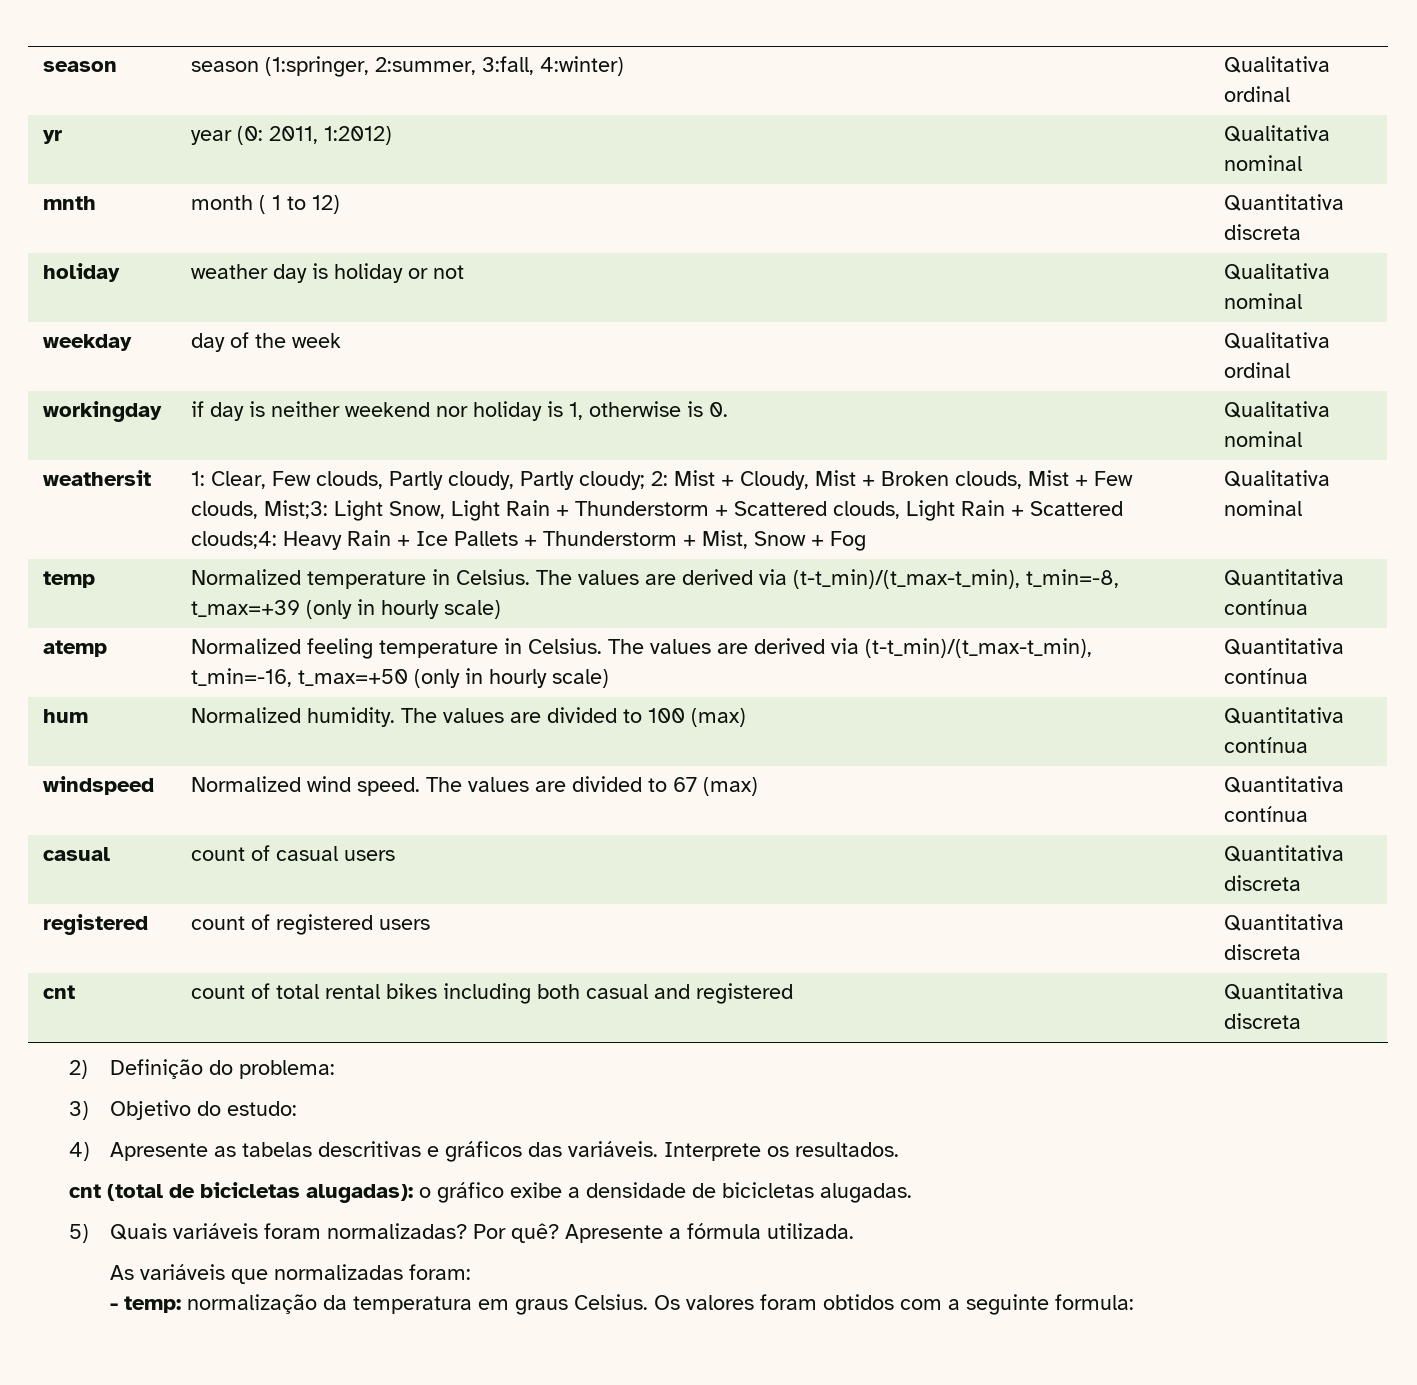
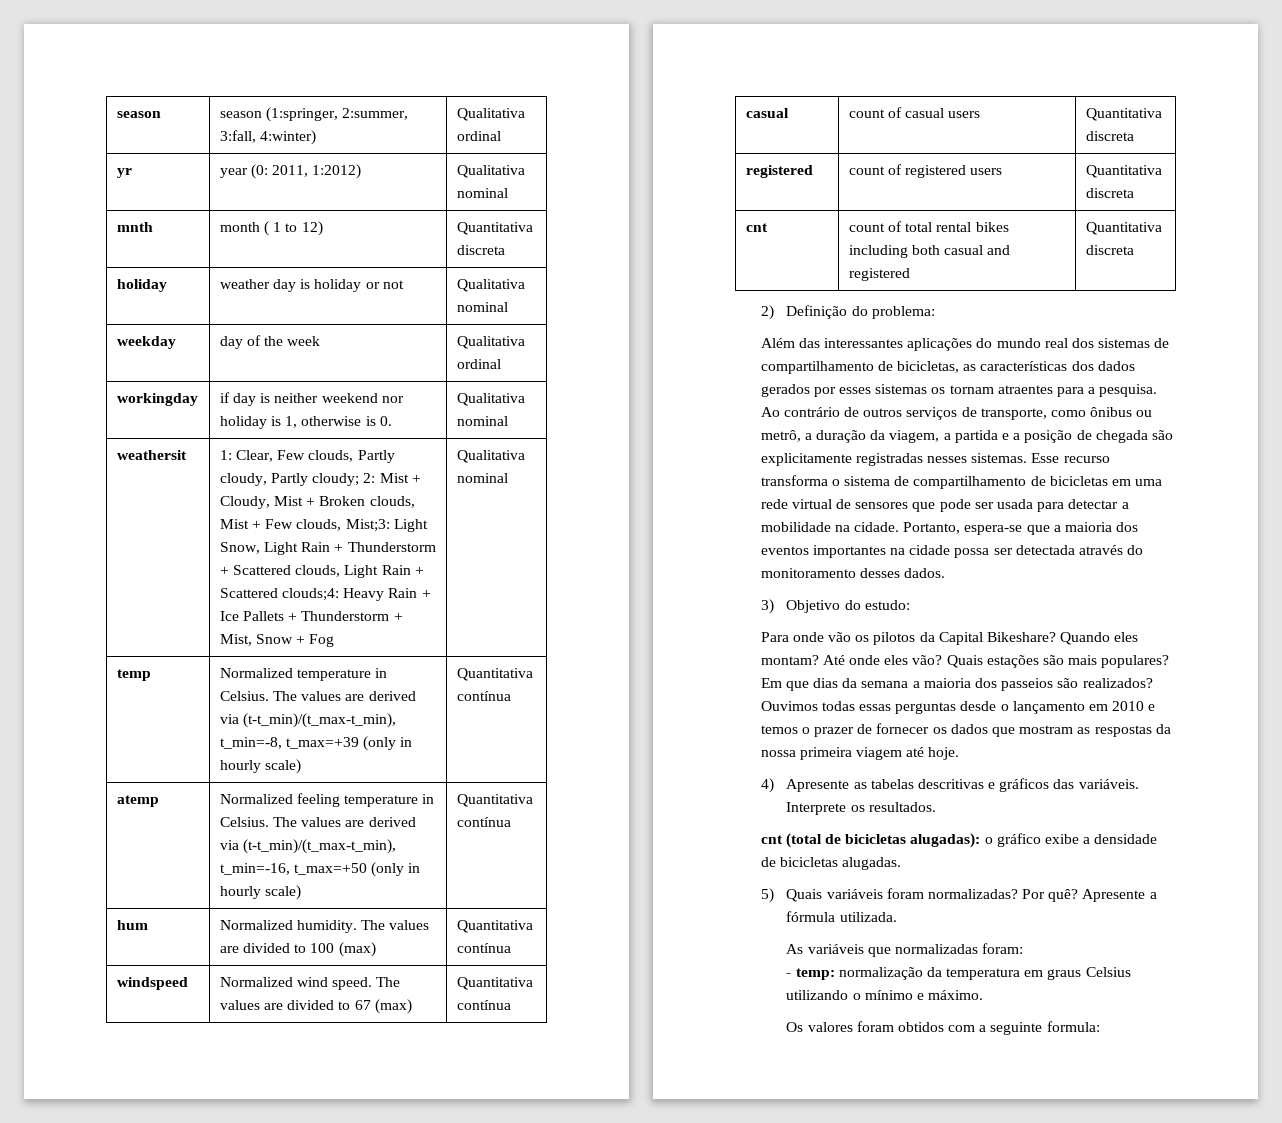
[68,1100,297,1120] 3) Objetivo do estudo: -> [760,338,1170,351] [760,361,1135,374] [760,384,1158,397] [760,407,1153,420] [760,430,1173,443] [760,453,1110,466] [760,475,1163,489] [760,499,1129,512] [760,522,1139,535] [760,545,1144,558] [760,568,946,578] [760,599,910,614] [760,632,1139,645] [760,655,1170,668] [760,678,1153,691] [760,701,1156,714] [760,723,1171,737] [760,747,960,760] Além das interessantes aplicações do mundo real dos sistemas de compartilhamento de bicicletas, as características dos dados gerados por esses sistemas os tornam atraentes para a pesquisa. Ao contrário de outros serviços de transporte, como ônibus ou metrô, a duração da viagem, a partida e a posição de chegada são explicitamente registradas nesses sistemas. Esse recurso transforma o sistema de compartilhamento de bicicletas em uma rede virtual de sensores que pode ser usada para detectar a mobilidade na cidade. Portanto, espera-se que a maioria dos eventos importantes na cidade possa ser detectada através do monitoramento desses dados. // 3) Objetivo do estudo: // Para onde vão os pilotos da Capital Bikeshare? Quando eles montam? Até onde eles vão? Quais estações são mais populares? Em que dias da semana a maioria dos passeios são realizados? Ouvimos todas essas perguntas desde o lançamento em 2010 e temos o prazer de fornecer os dados que mostram as respostas da nossa primeira viagem até hoje.
[573,1294,648,1310] Celsius. -> [1085,967,1131,977] [786,990,984,1000] Celsius utilizando o mínimo e máximo. //

